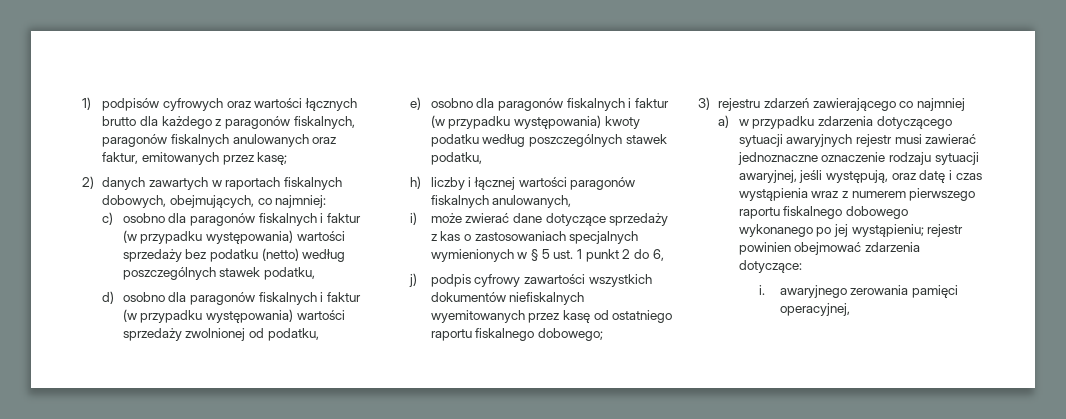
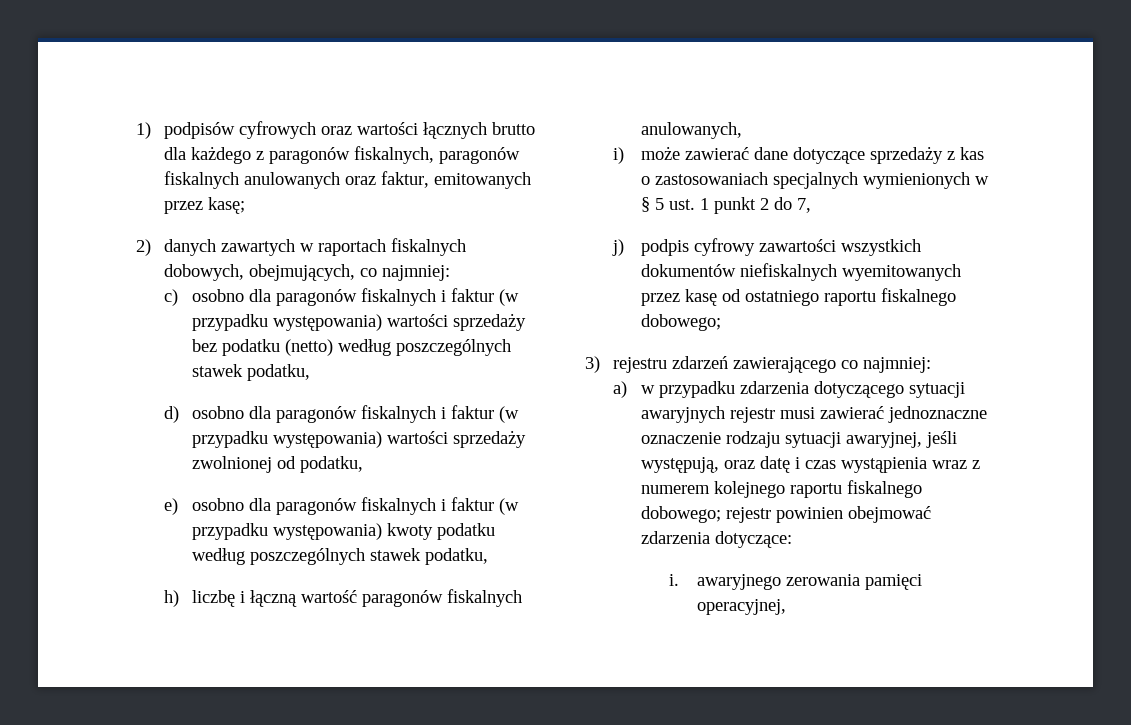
[430,177,567,190] liczby i łącznej wartości -> [192,590,358,607] liczbę i łączną wartość
[465,213,510,223] zwierać -> [685,147,750,160] zawierać
[652,249,664,261] 6, -> [797,198,812,213] 7,
[916,98,965,111] najmniej -> [863,357,932,373] najmniej:
[909,188,976,201] [738,206,909,219] [738,224,924,237] pierwszego raportu fiskalnego dobowego wykonanego po jej wystąpieniu; -> [714,480,923,498] [641,506,722,523] kolejnego raportu fiskalnego dobowego;

